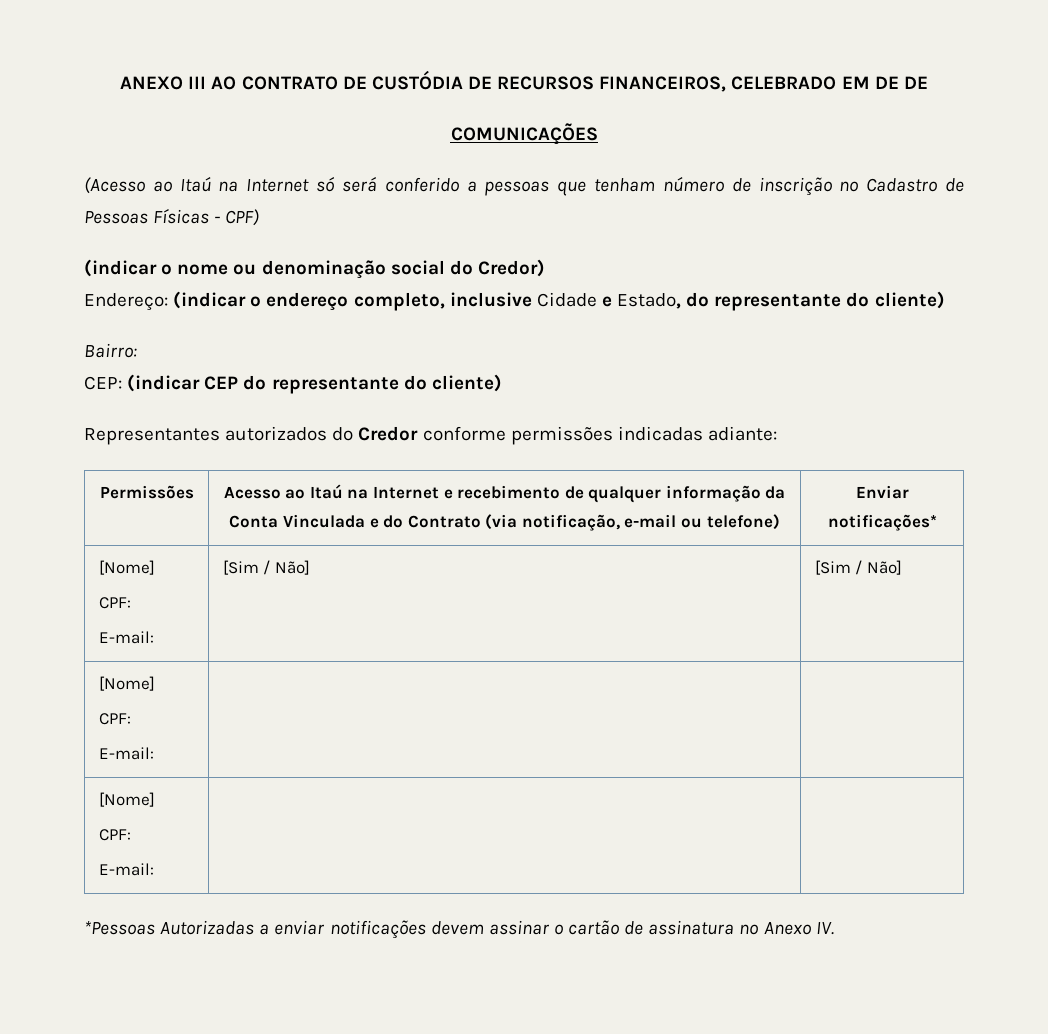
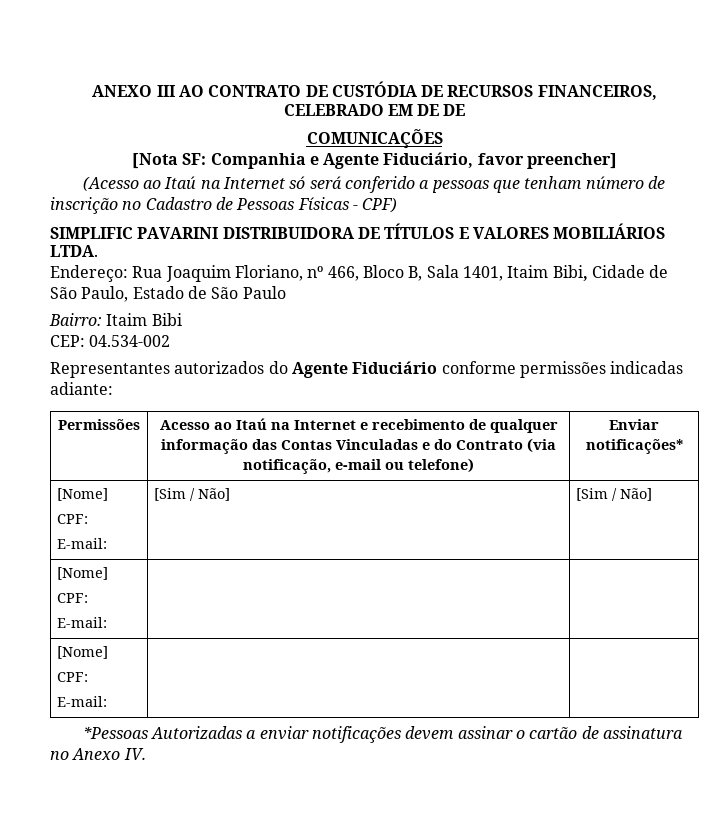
(598, 134) none -> [131,152,618,169] // [Nota SF: Companhia e Agente Fiduciário, favor preencher]
[84,259,545,279] [84,291,945,311] (indicar o nome ou denominação social do Credor) // Endereço: (indicar o endereço completo, inclusive Cidade e Estado, do representante do cliente) -> [50,223,666,239] [50,245,98,257] [50,265,669,282] [50,286,286,302] SIMPLIFIC PAVARINI DISTRIBUIDORA DE TÍTULOS E VALORES MOBILIÁRIOS LTDA. // Endereço: Rua Joaquim Floriano, nº 466, Bloco B, Sala 1401, Itaim Bibi, Cidade de São Paulo, Estado de São Paulo
(137, 350) none -> [106,313,182,326] Itaim Bibi
[127,374,502,394] (indicar CEP do representante do cliente) -> [89,335,171,347] 04.534-002
[358,426,419,441] Credor -> [291,361,438,378] Agente Fiduciário
[765,486,786,499] [229,514,365,528] da Conta Vinculada -> [252,439,418,450] das Contas Vinculadas

